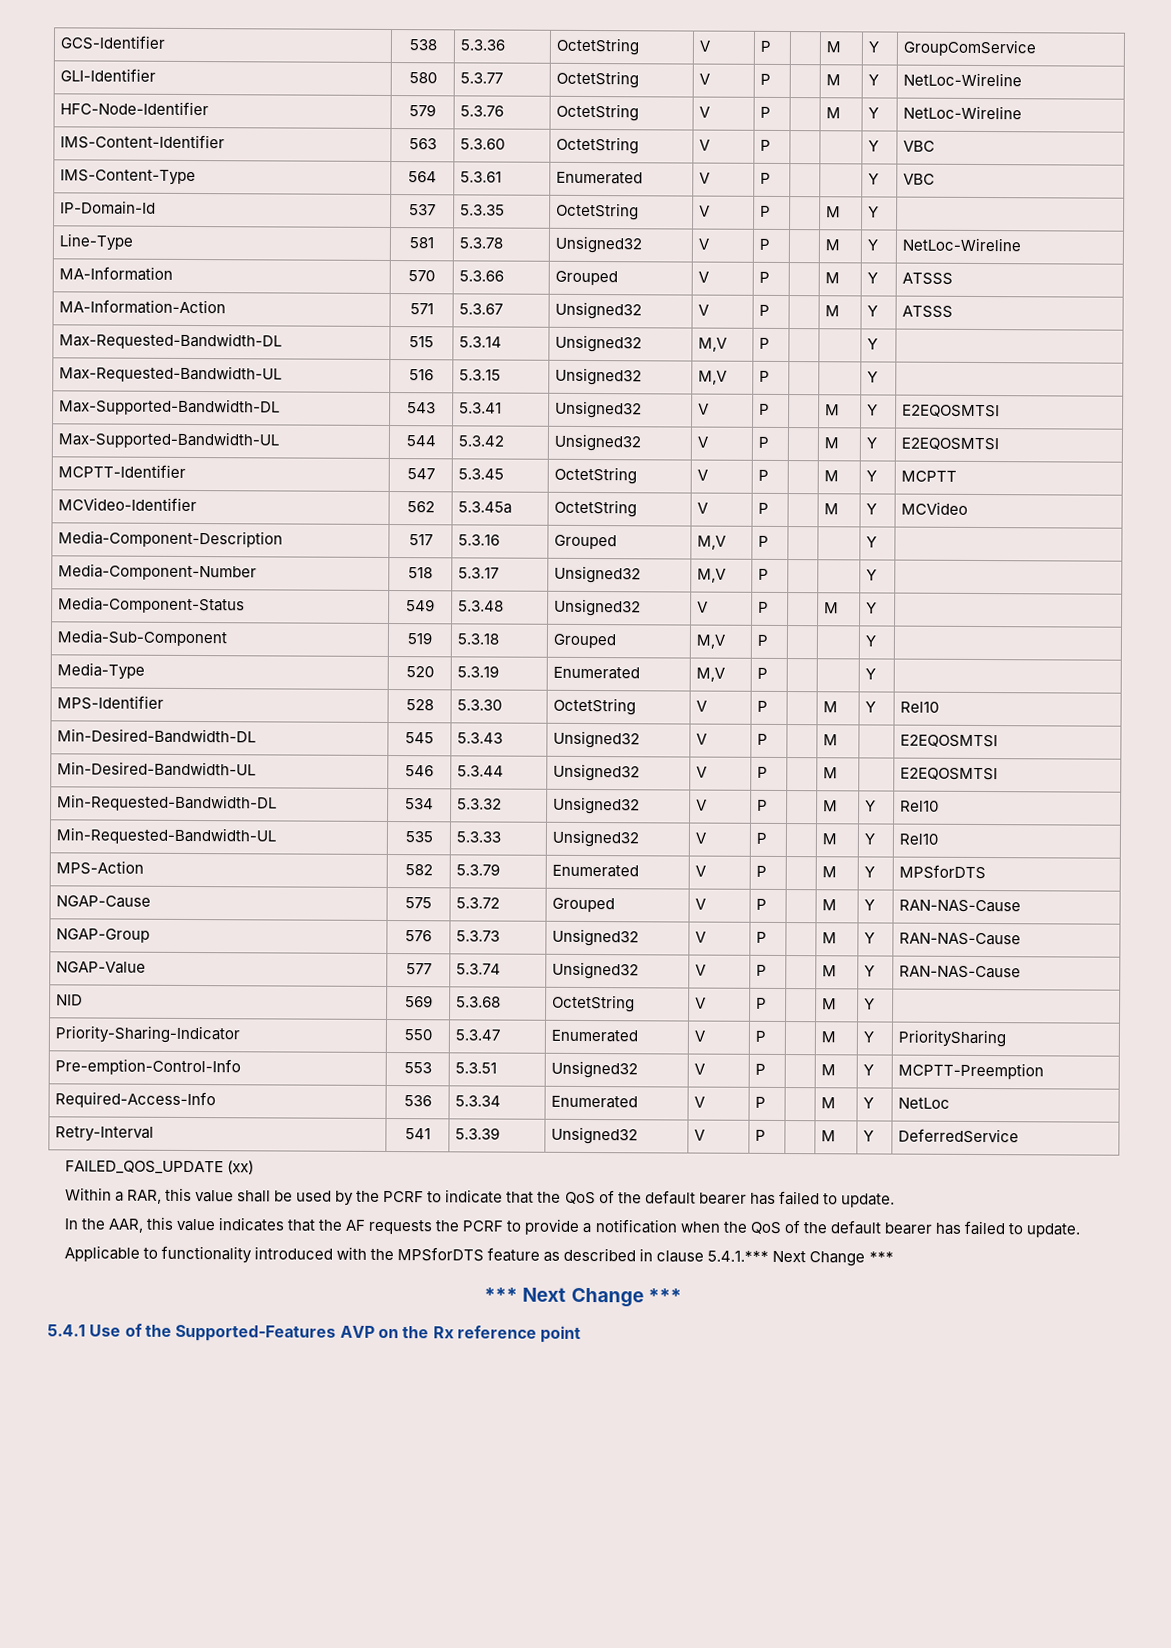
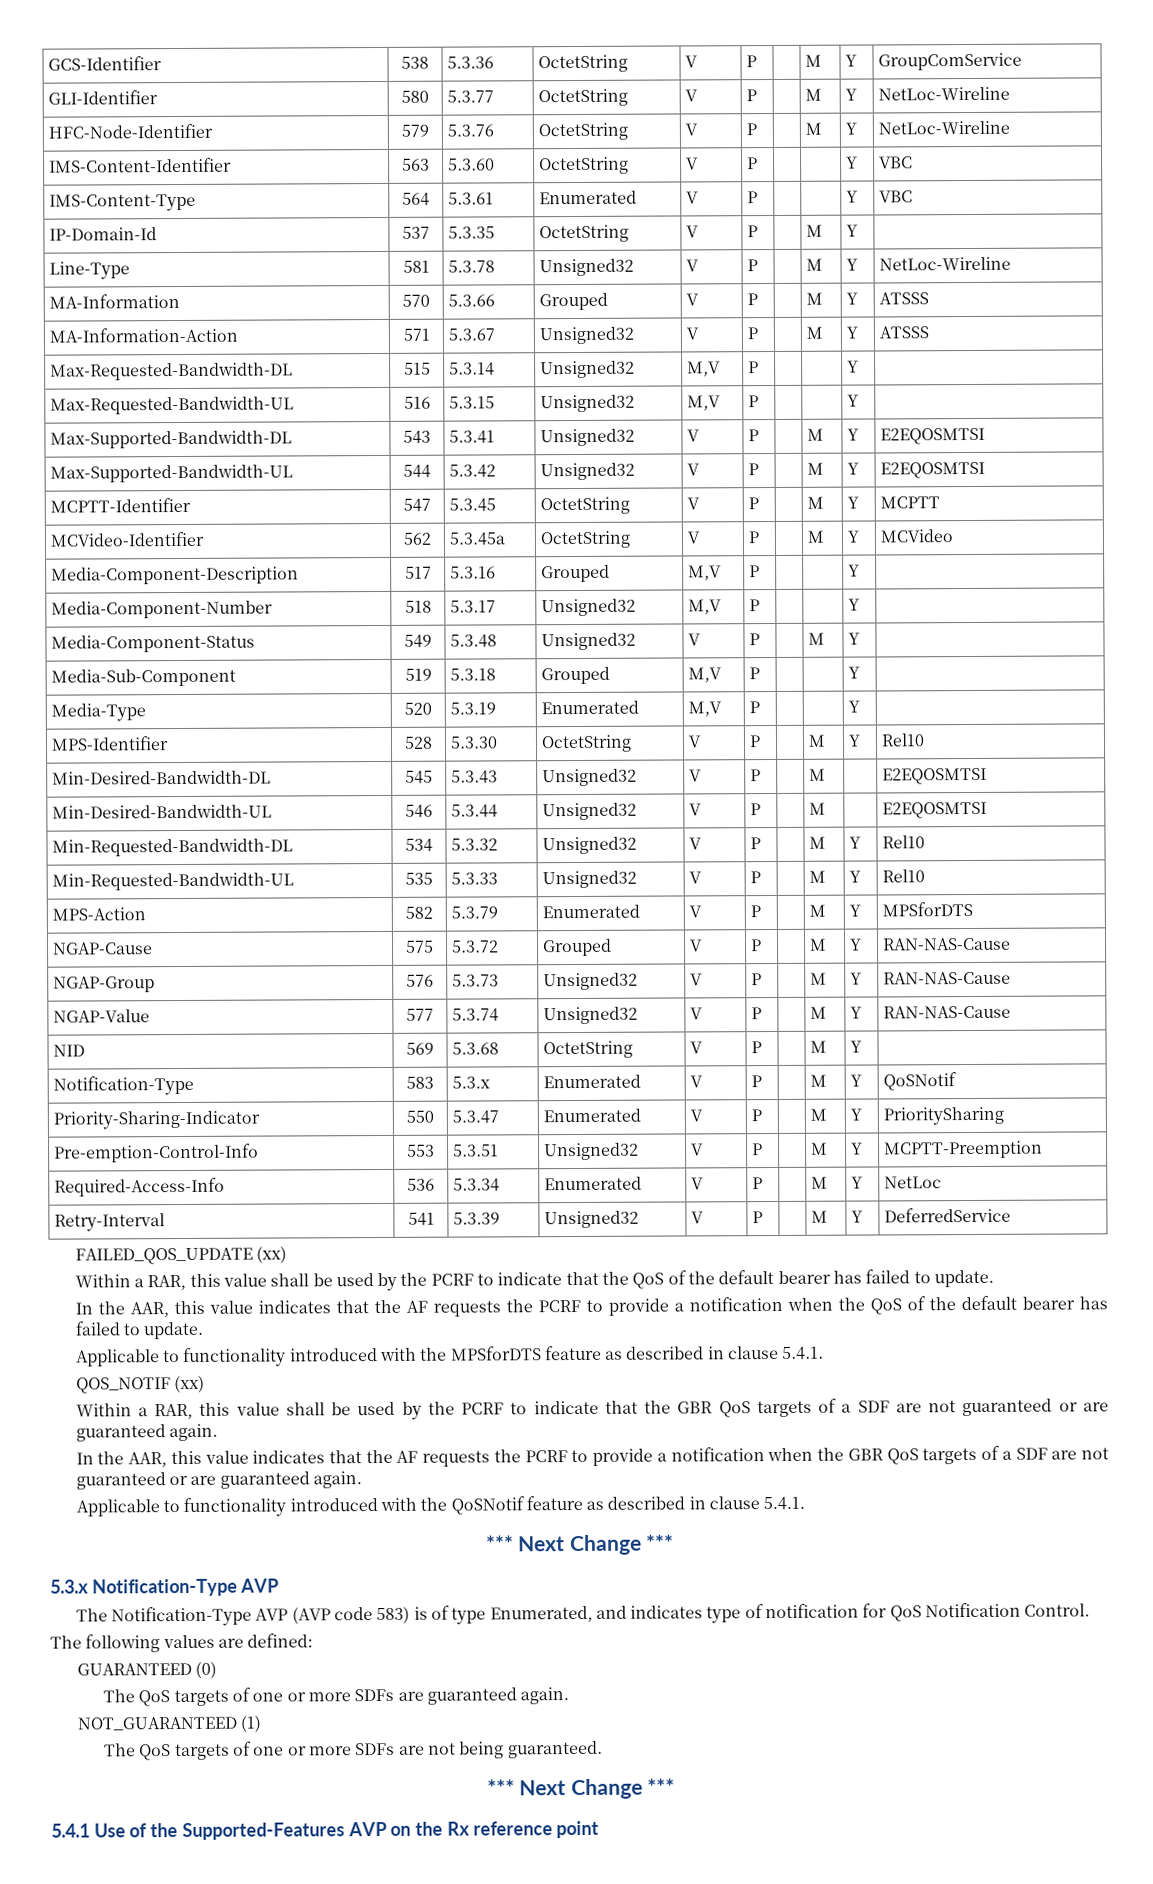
(876, 1004) none -> [53,1075,195,1096] [406,1076,434,1089] [452,1076,491,1089] [543,1074,642,1089] [690,1075,704,1088] [751,1075,763,1088] [810,1074,828,1087] [850,1074,863,1087] [883,1072,958,1091] // Notification-Type | 583 | 5.3.x | Enumerated | V | P | | M | Y | QoSNotif
[707,1250,894,1267] 5.4.1.*** Next Change *** -> [782,1346,825,1360] [75,1375,205,1394] [75,1398,1110,1420] [75,1423,218,1442] [75,1445,1110,1468] [75,1471,362,1490] [75,1495,806,1517] [485,1534,675,1556] [50,1578,280,1597] [75,1602,1091,1627] [50,1633,314,1653] [76,1661,217,1679] [103,1687,570,1707] [76,1715,261,1733] [104,1740,603,1761] 5.4.1. // QOS_NOTIF (xx) // Within a RAR, this value shall be used by the PCRF to indicate that the GBR QoS targets of a SDF are not guaranteed or are guaranteed again. // In the AAR, this value indicates that the AF requests the PCRF to provide a notification when the GBR QoS targets of a SDF are not guaranteed or are guaranteed again. // Applicable to functionality introduced with the QoSNotif feature as described in clause 5.4.1. // *** Next Change *** // 5.3.x Notification-Type AVP // The Notification-Type AVP (AVP code 583) is of type Enumerated, and indicates type of notification for QoS Notification Control. // The following values are defined: // GUARANTEED (0) // The QoS targets of one or more SDFs are guaranteed again. // NOT_GUARANTEED (1) // The QoS targets of one or more SDFs are not being guaranteed.

